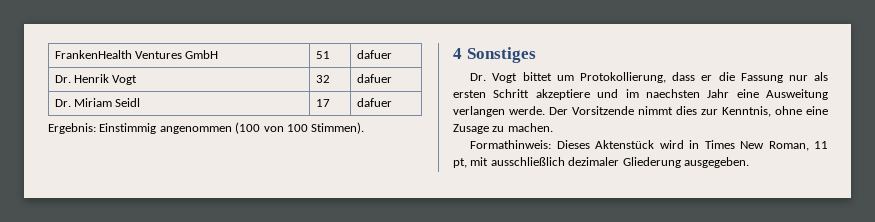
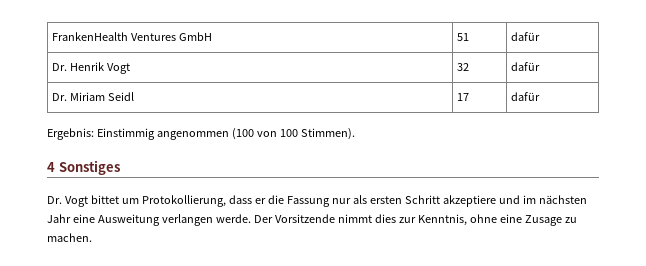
[356,50,392,59] dafuer -> [510,32,540,41] dafür
[356,74,392,83] dafuer -> [510,62,540,71] dafür
[356,98,392,107] dafuer -> [510,92,540,101] dafür
[645,89,700,98] naechsten -> [538,195,587,204] nächsten
[470,140,828,151] [453,157,749,168] // Formathinweis: Dieses Aktenstück wird in Times New Roman, 11 pt, mit ausschließlich dezimaler Gliederung ausgegeben. -> (92, 237) none

